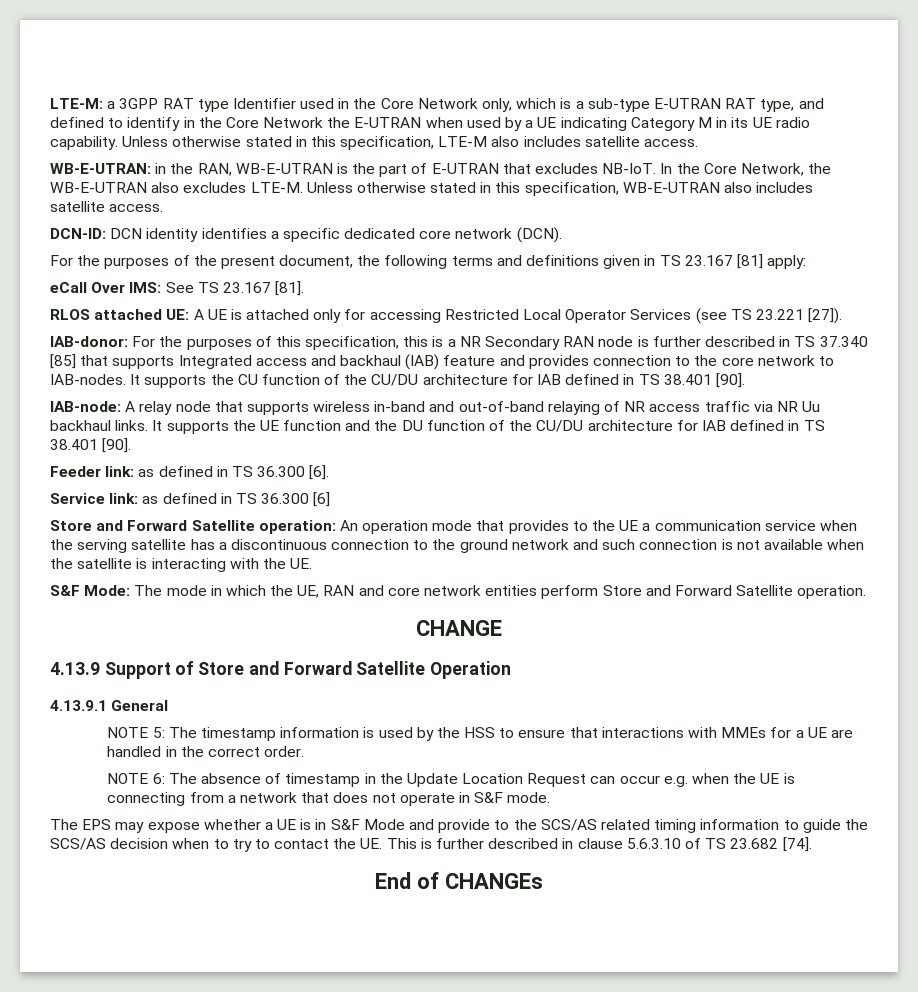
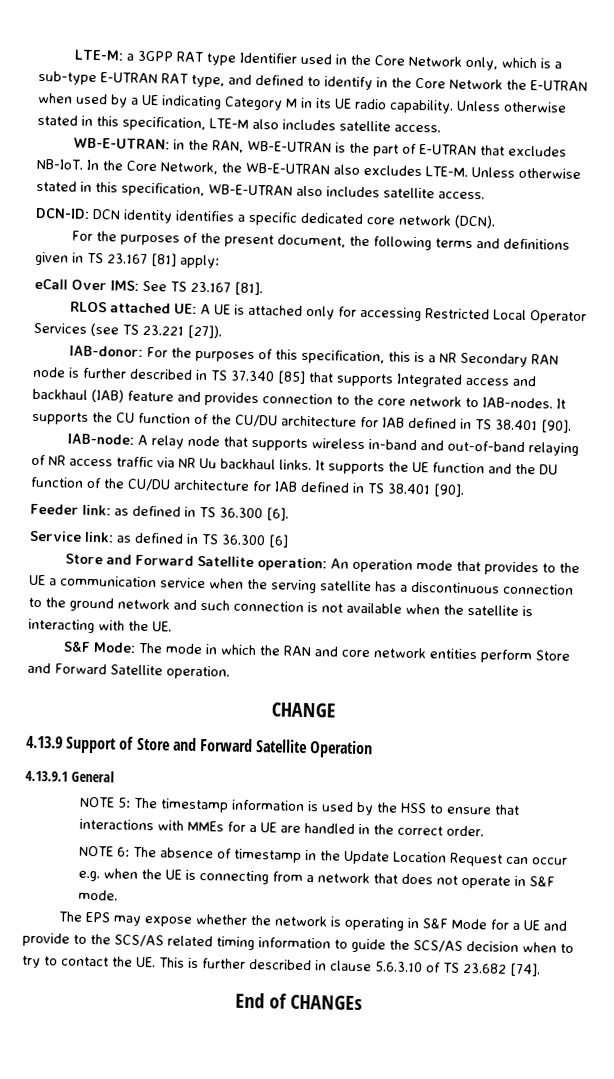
[297,585,320,598] UE, -> (282, 650) none
[264,819,405,830] a UE is in S&F Mode -> [250,915,541,931] the network is operating in S&F Mode for a UE

